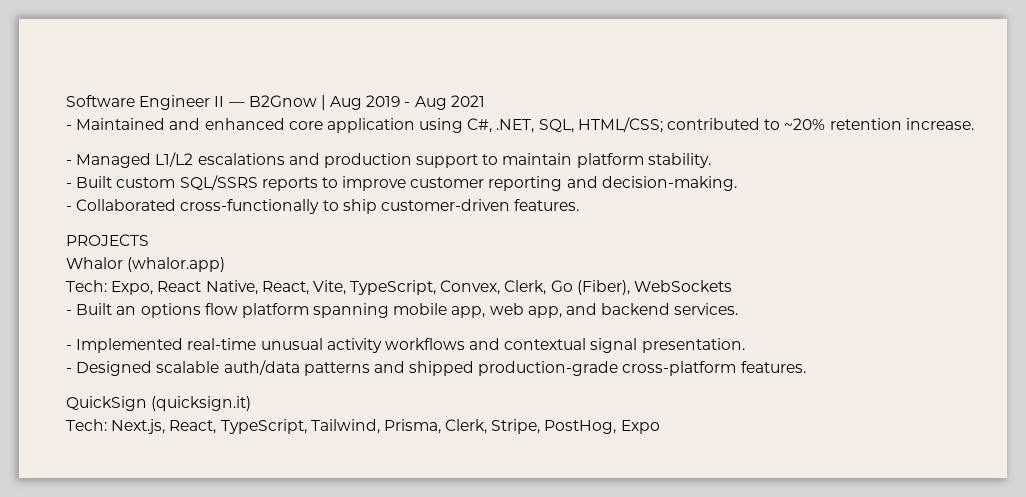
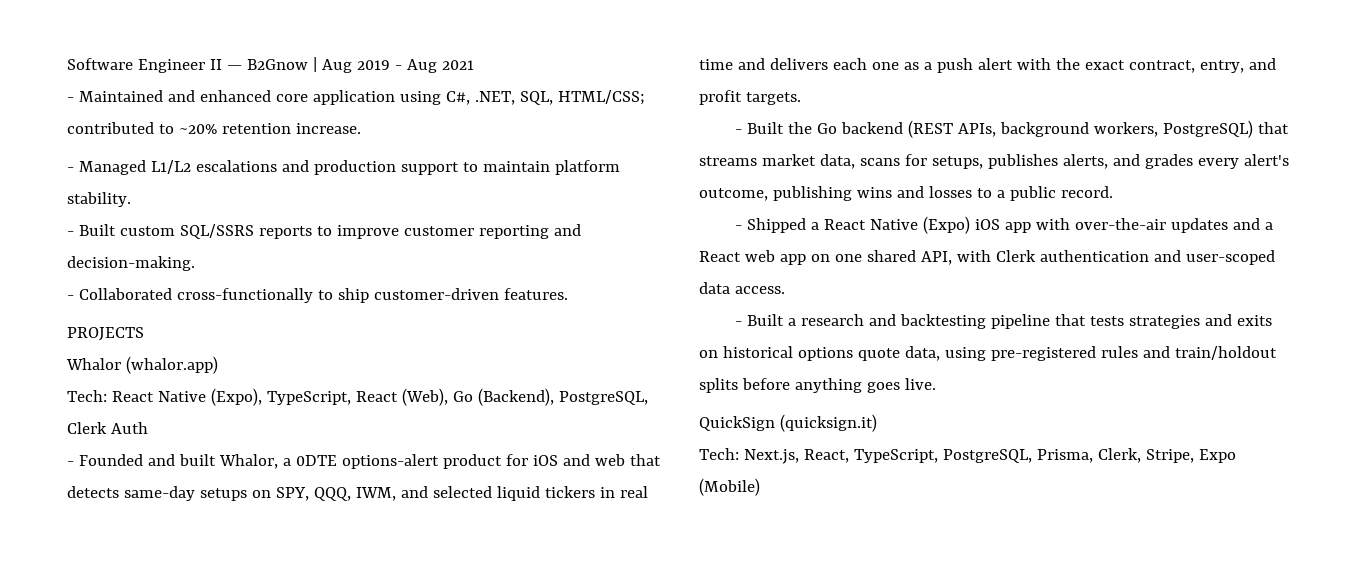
[111,280,733,295] [66,303,739,318] [66,338,745,353] [66,360,806,376] Expo, React Native, React, Vite, TypeScript, Convex, Clerk, Go (Fiber), WebSockets // - Built an options flow platform spanning mobile app, web app, and backend services. // - Implemented real-time unusual activity workflows and contextual signal presentation. // - Designed scalable auth/data patterns and shipped production-grade cross-platform features. -> [111,388,648,406] [67,422,148,434] [67,454,661,469] [67,486,648,501] [699,58,1276,73] [699,90,801,105] [734,120,1289,138] [699,154,1289,169] [699,186,1113,201] [734,216,1273,234] [699,250,1275,265] [699,282,785,294] [734,314,1272,329] [699,346,1277,361] [699,378,936,393] React Native (Expo), TypeScript, React (Web), Go (Backend), PostgreSQL, Clerk Auth // - Founded and built Whalor, a 0DTE options-alert product for iOS and web that detects same-day setups on SPY, QQQ, IWM, and selected liquid tickers in real time and delivers each one as a push alert with the exact contract, entry, and profit targets. // - Built the Go backend (REST APIs, background workers, PostgreSQL) that streams market data, scans for setups, publishes alerts, and grades every alert's outcome, publishing wins and losses to a public record. // - Shipped a React Native (Expo) iOS app with over-the-air updates and a React web app on one shared API, with Clerk authentication and user-scoped data access. // - Built a research and backtesting pipeline that tests strategies and exits on historical options quote data, using pre-registered rules and train/holdout splits before anything goes live.
[310,419,380,434] Tailwind, -> [942,449,1032,463] PostgreSQL,
[544,420,660,434] PostHog, Expo -> [1198,449,1236,463] [699,478,760,496] Expo (Mobile)

